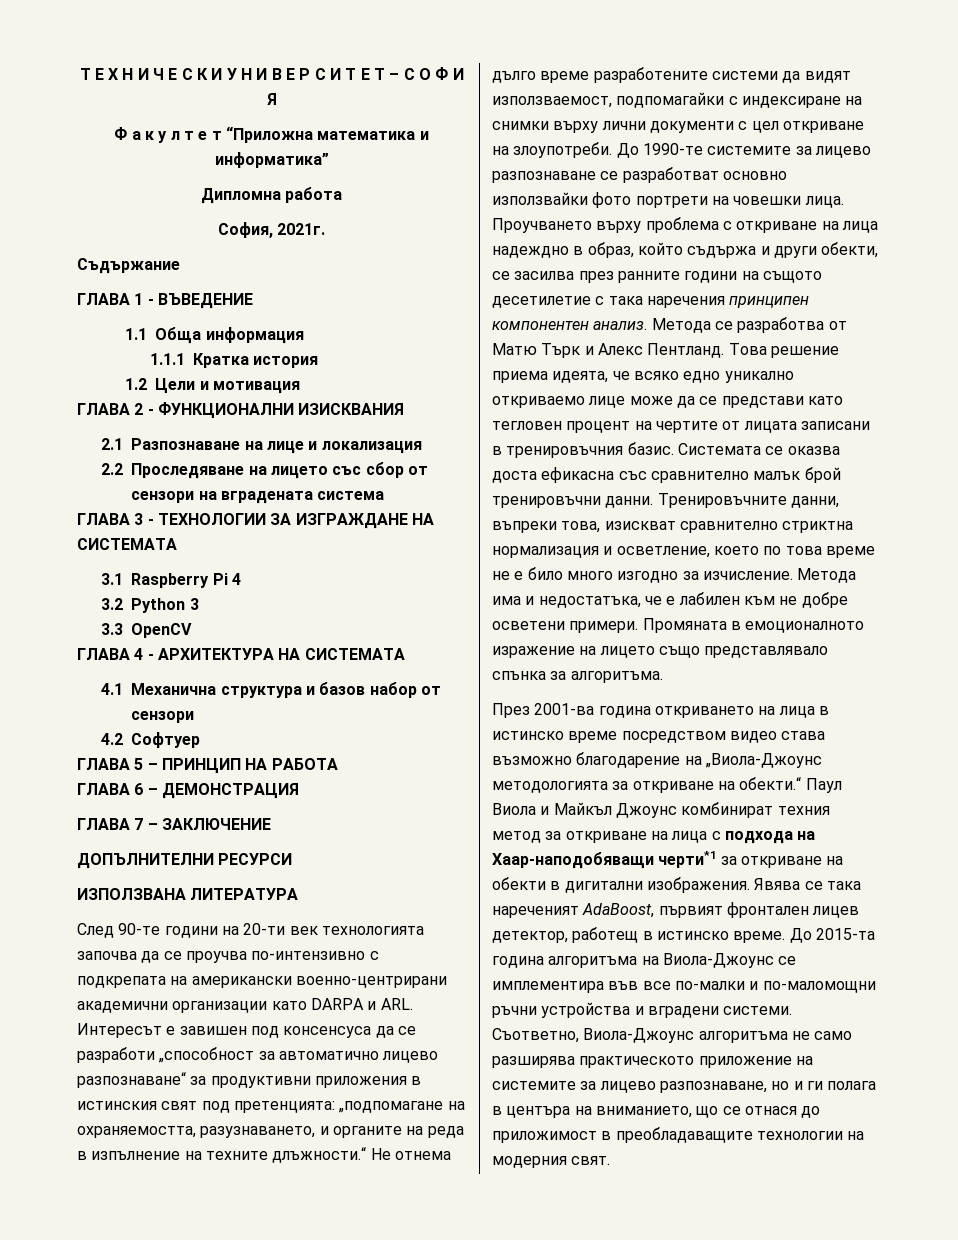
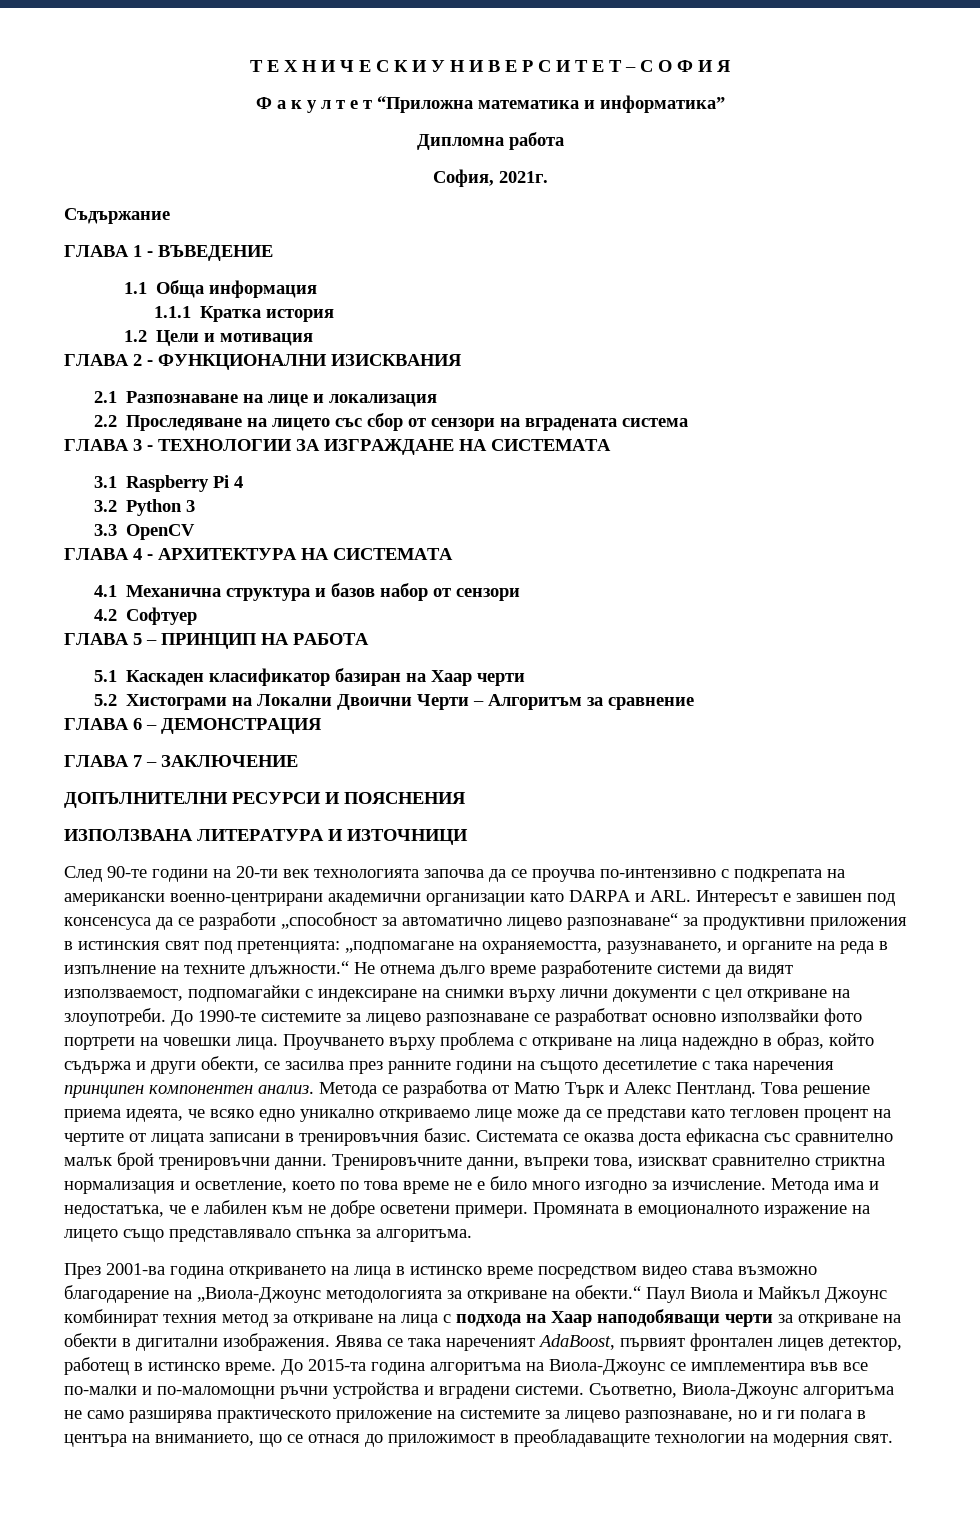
(338, 764) none -> [93,668,526,686] [93,694,695,710] // 5.1 Каскаден класификатор базиран на Хаар черти // 5.2 Хистограми на Локални Двоични Черти – Алгоритъм за сравнение
(293, 859) none -> [325,792,466,804] И ПОЯСНЕНИЯ
(299, 894) none -> [328,829,468,845] И ИЗТОЧНИЦИ
[492,851,717,869] Хаар-наподобяващи черти*1 -> [551,1309,773,1327] Хаар наподобяващи черти

